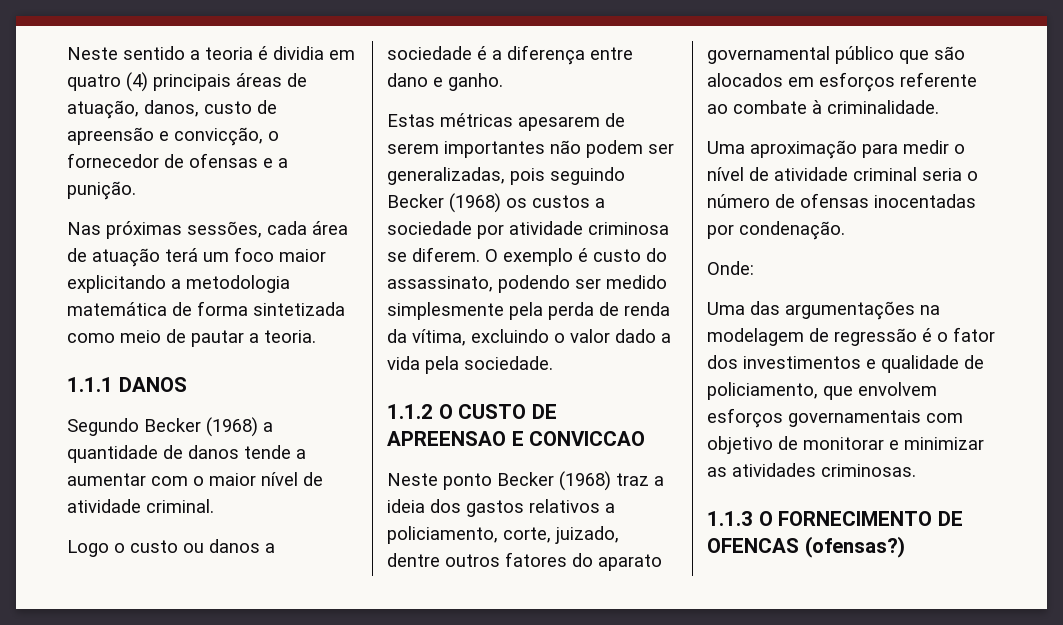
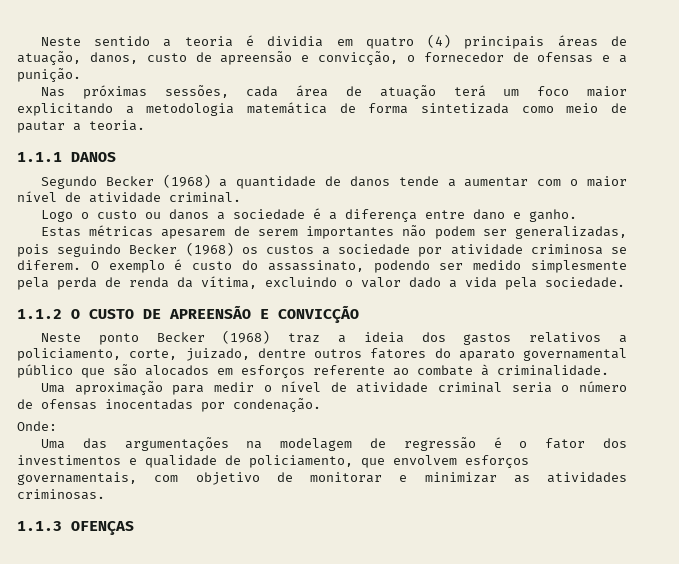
[387,431,646,446] APREENSAO E CONVICCAO -> [169,306,359,323] APREENSÃO E CONVICÇÃO
[788,410,921,427] governamentais -> [17,472,137,485] governamentais,
[758,511,963,526] [707,536,905,558] O FORNECIMENTO DE OFENCAS (ofensas?) -> [71,521,134,535] OFENÇAS

